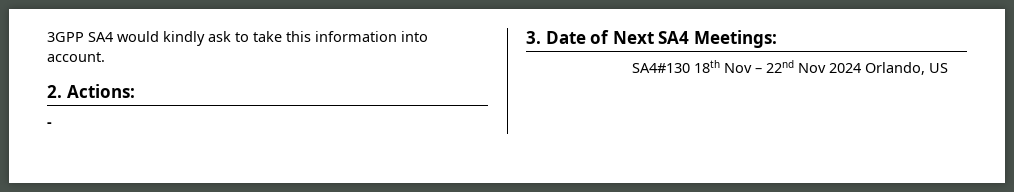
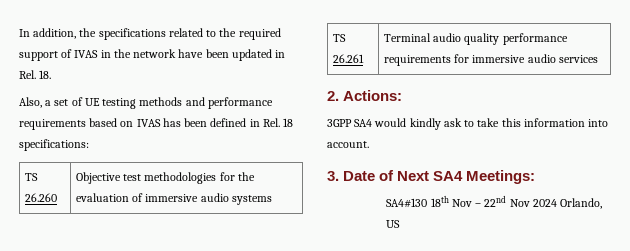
(47, 37) none -> [19,28,281,40] [19,49,286,61] [19,70,52,79] [19,97,273,109] [19,118,294,130] [19,139,89,151] [25,173,39,181] [25,193,58,202] [76,172,255,184] [76,193,272,205] [333,34,347,42] [333,54,365,63] [384,33,568,45] [384,54,598,66] [327,90,403,101] In addition, the specifications related to the required support of IVAS in the network have been updated in Rel. 18. // Also, a set of UE testing methods and performance requirements based on IVAS has been defined in Rel. 18 specifications: // TS 26.260 | Objective test methodologies for the evaluation of immersive audio systems // TS 26.261 | Terminal audio quality performance requirements for immersive audio services // 2. Actions: //
[47,84,135,98] [47,122,52,127] // 2. Actions: // - -> (369, 144) none

